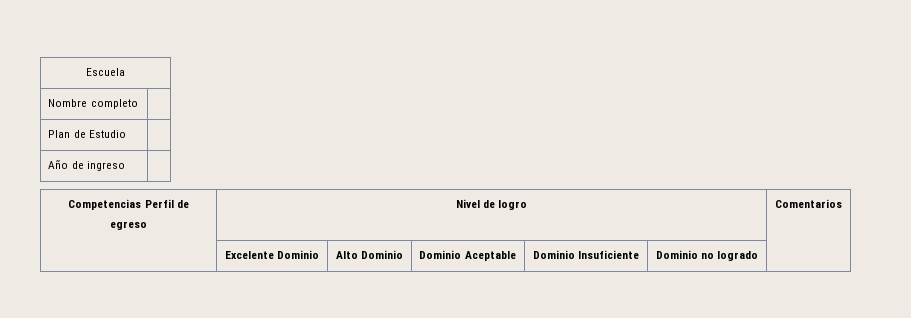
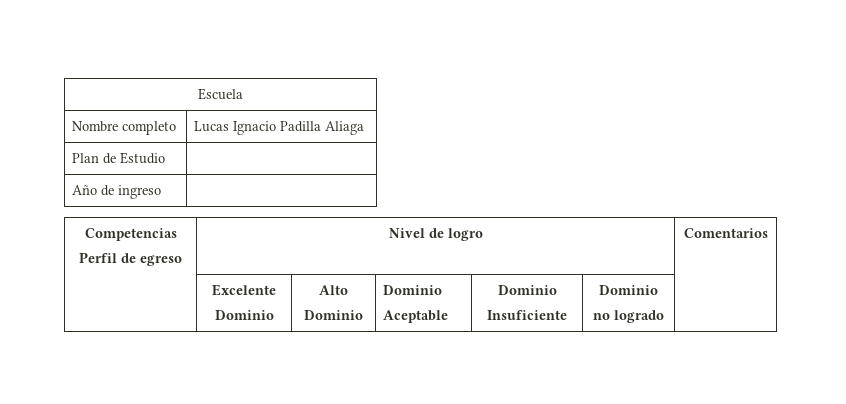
(138, 104) none -> [194,121,365,135] Lucas Ignacio Padilla Aliaga

